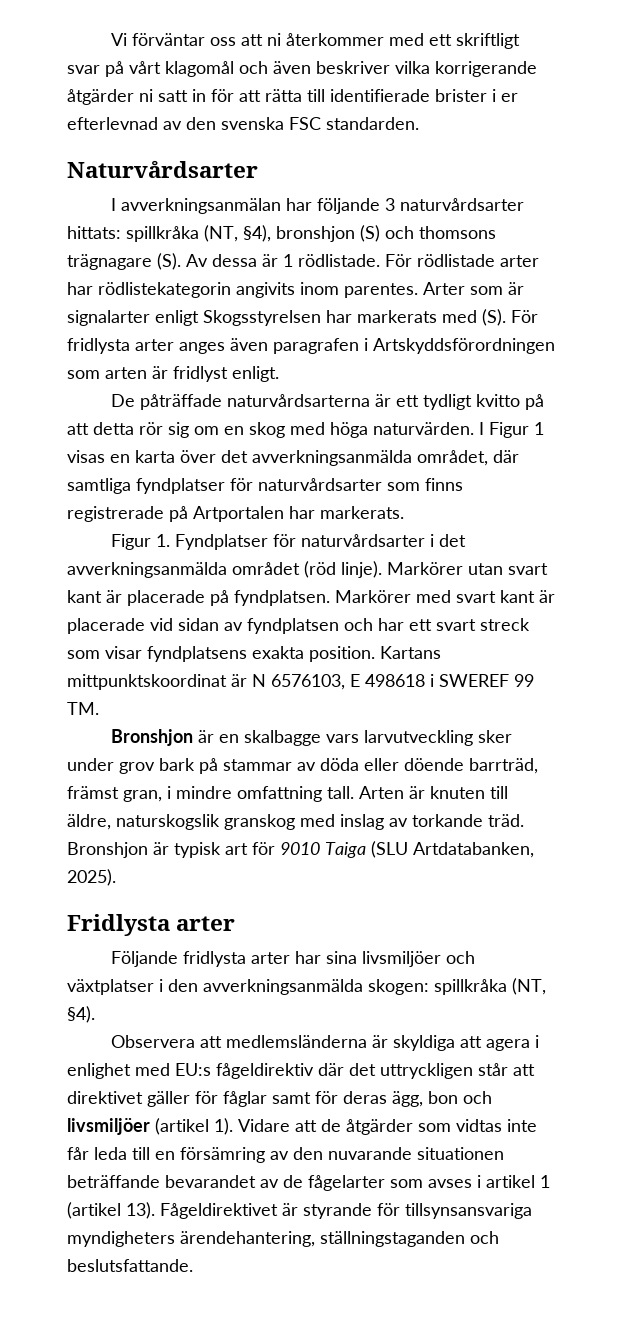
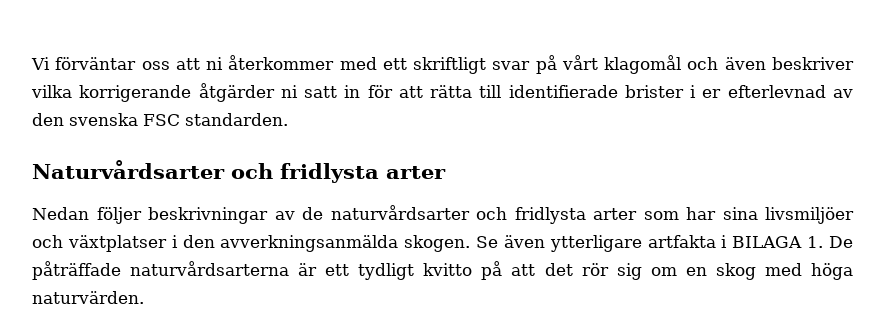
[110,198,524,214] [67,225,496,242] [67,253,539,270] [67,282,524,298] [67,309,538,326] [67,338,555,354] [67,366,279,382] // I avverkningsanmälan har följande 3 naturvårdsarter hittats: spillkråka (NT, §4), bronshjon (S) och thomsons trägnagare (S). Av dessa är 1 rödlistade. För rödlistade arter har rödlistekategorin angivits inom parentes. Arter som är signalarter enligt Skogsstyrelsen har markerats med (S). För fridlysta arter anges även paragrafen i Artskyddsförordningen som arten är fridlyst enligt. // -> [231,163,446,183] [32,205,854,224] [32,235,824,252] och fridlysta arter // Nedan följer beskrivningar av de naturvårdsarter och fridlysta arter som har sina livsmiljöer och växtplatser i den avverkningsanmälda skogen. Se även ytterligare artfakta i BILAGA 1.
[93,422,134,435] detta -> [544,263,573,276] det
[479,422,544,438] [67,450,519,466] [67,478,463,494] [67,506,404,522] [110,534,466,550] [67,561,548,578] [67,590,555,606] [67,618,530,634] [67,646,441,662] [67,674,534,690] [67,702,99,715] [110,729,512,746] [67,758,538,774] [67,786,508,802] [67,814,524,830] [67,841,534,858] [67,869,116,886] [67,914,236,936] [110,951,475,967] [67,978,546,995] [67,1006,95,1023] [110,1035,539,1051] [67,1063,535,1079] [67,1091,492,1107] [67,1118,537,1135] [67,1147,504,1163] [67,1175,550,1191] [67,1202,532,1219] [67,1231,499,1247] [67,1259,193,1272] I Figur 1 visas en karta över det avverkningsanmälda området, där samtliga fyndplatser för naturvårdsarter som finns registrerade på Artportalen har markerats. // Figur 1. Fyndplatser för naturvårdsarter i det avverkningsanmälda området (röd linje). Markörer utan svart kant är placerade på fyndplatsen. Markörer med svart kant är placerade vid sidan av fyndplatsen och har ett svart streck som visar fyndplatsens exakta position. Kartans mittpunktskoordinat är N 6576103, E 498618 i SWEREF 99 TM. // Bronshjon är en skalbagge vars larvutveckling sker under grov bark på stammar av döda eller döende barrträd, främst gran, i mindre omfattning tall. Arten är knuten till äldre, naturskogslik granskog med inslag av torkande träd. Bronshjon är typisk art för 9010 Taiga (SLU Artdatabanken, 2025). // Fridlysta arter // Följande fridlysta arter har sina livsmiljöer och växtplatser i den avverkningsanmälda skogen: spillkråka (NT, §4). // Observera att medlemsländerna är skyldiga att agera i enlighet med EU:s fågeldirektiv där det uttryckligen står att direktivet gäller för fåglar samt för deras ägg, bon och livsmiljöer (artikel 1). Vidare att de åtgärder som vidtas inte får leda till en försämring av den nuvarande situationen beträffande bevarandet av de fågelarter som avses i artikel 1 (artikel 13). Fågeldirektivet är styrande för tillsynsansvariga myndigheters ärendehantering, ställningstaganden och beslutsfattande. -> (144, 297) none

